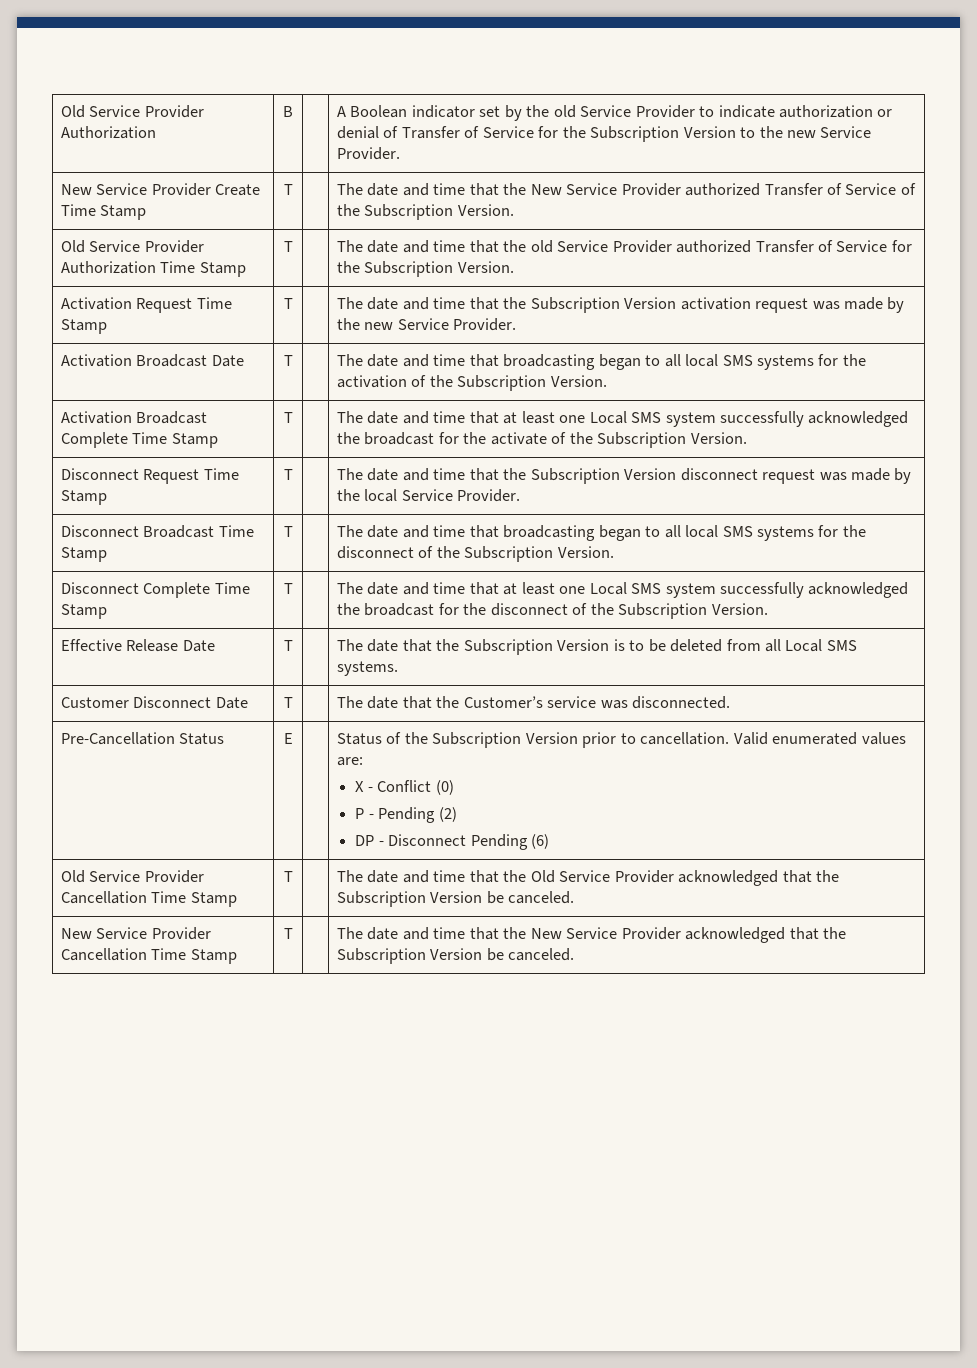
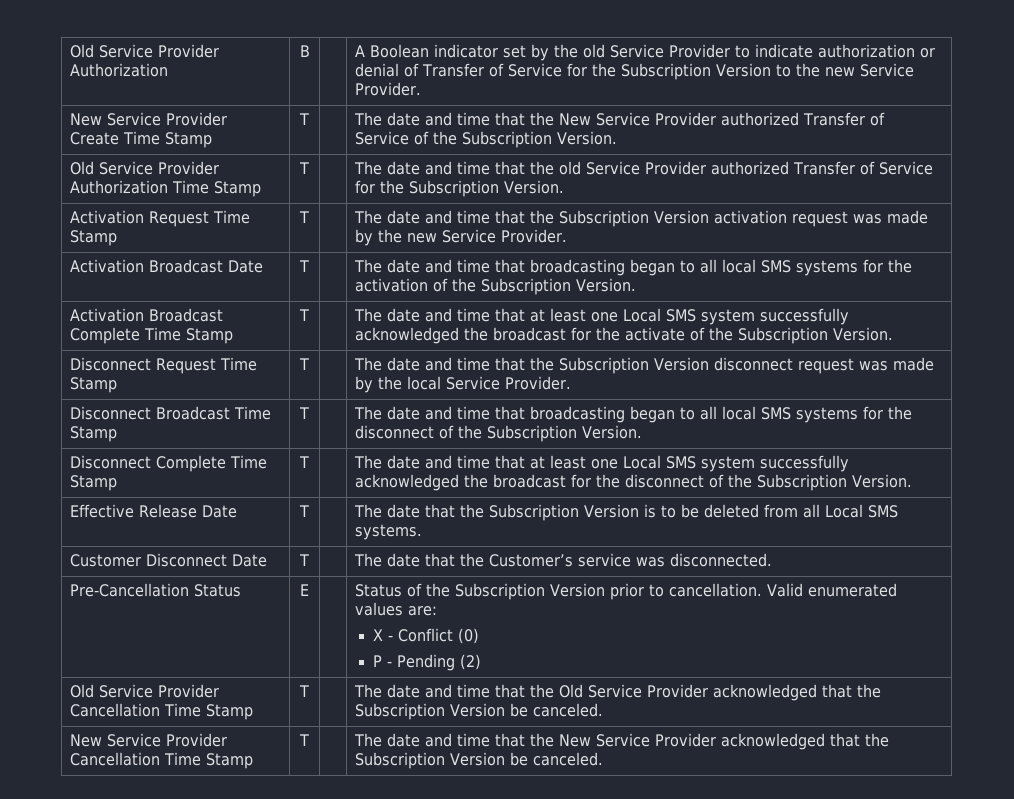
[355,834,549,850] // DP - Disconnect Pending (6) -> (481, 662) none

